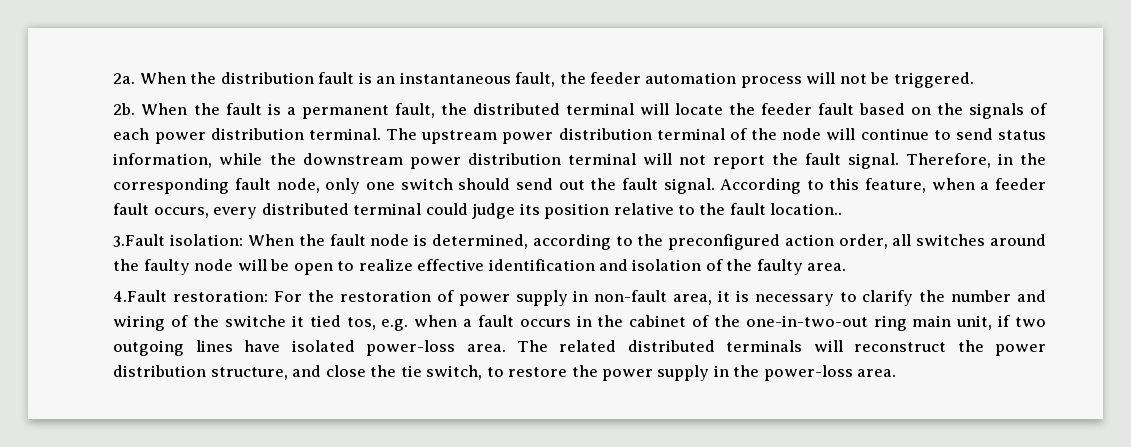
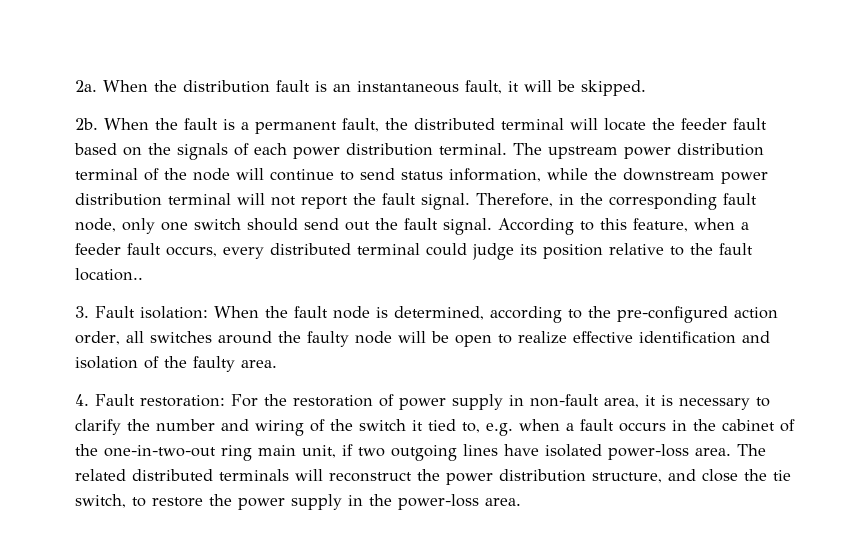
[559,72,974,88] the feeder automation process will not be triggered. -> [507,80,646,96] it will be skipped.
[113,234,166,247] 3.Fault -> [74,306,135,318] 3. Fault
[668,234,781,250] preconfigured -> [616,306,728,323] pre-configured
[113,290,168,302] 4.Fault -> [74,394,135,406] 4. Fault
[224,315,286,327] switche -> [358,419,406,431] switch
[346,317,376,330] tos, -> [461,422,480,433] to,

